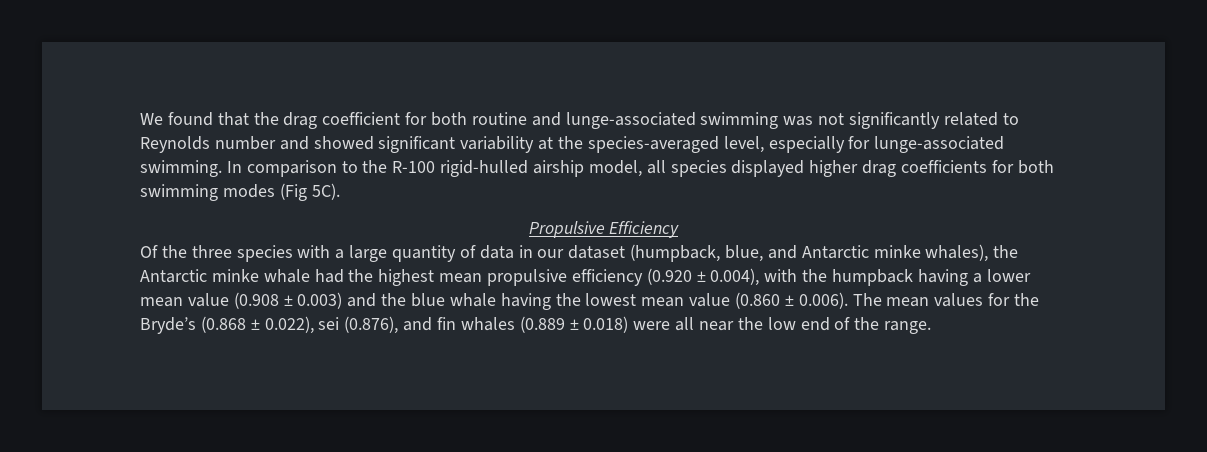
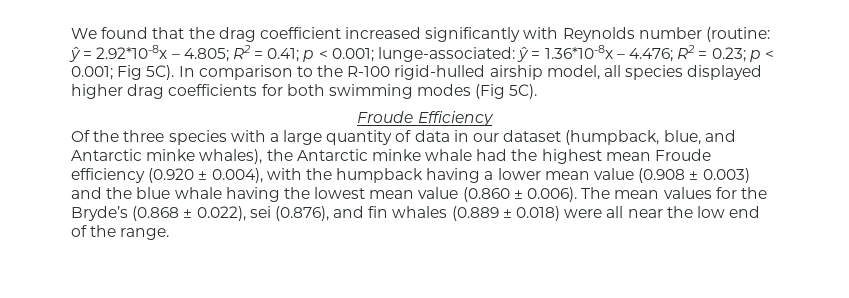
[405,112,1019,129] [140,136,1005,153] [140,160,222,177] for both routine and lunge-associated swimming was not significantly related to Reynolds number and showed significant variability at the species-averaged level, especially for lunge-associated swimming. -> [345,27,771,42] [69,45,774,62] [71,65,175,80] increased significantly with Reynolds number (routine: ŷ = 2.92*10-8x – 4.805; R2 = 0.41; p < 0.001; lunge-associated: ŷ = 1.36*10-8x – 4.476; R2 = 0.23; p < 0.001; Fig 5C).
[528,221,605,238] Propulsive -> [357,111,414,123] Froude
[487,269,568,286] propulsive -> [655,149,712,161] Froude

